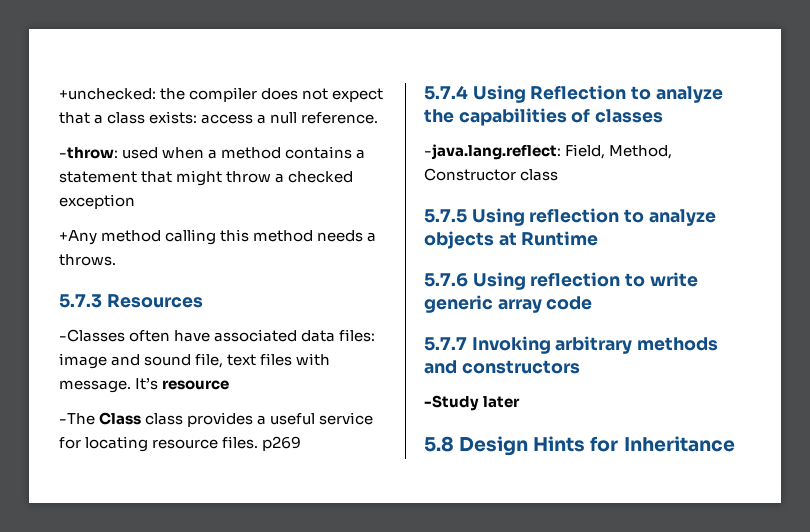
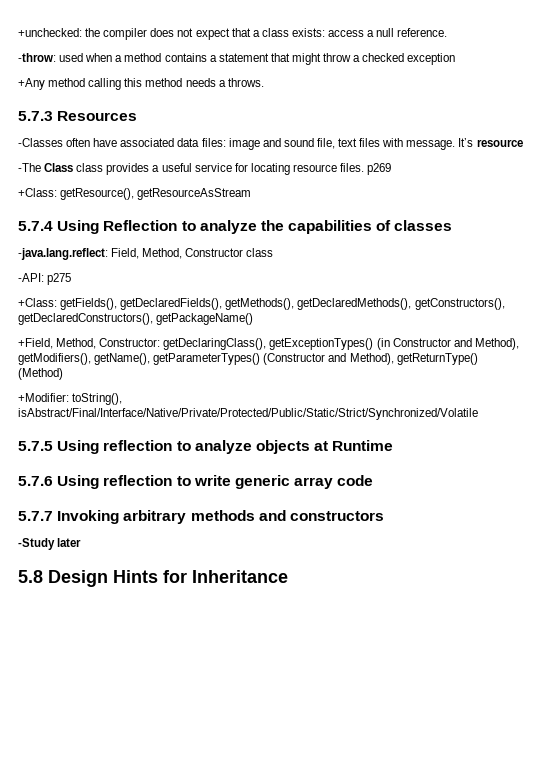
(302, 443) none -> [18,188,252,200] // +Class: getResource(), getResourceAsStream
(559, 175) none -> [18,273,72,285] [18,298,505,310] [18,313,254,325] [18,338,519,350] [18,353,478,365] [18,368,63,380] [18,393,123,405] [18,408,478,420] // -API: p275 // +Class: getFields(), getDeclaredFields(), getMethods(), getDeclaredMethods(), getConstructors(), getDeclaredConstructors(), getPackageName() // +Field, Method, Constructor: getDeclaringClass(), getExceptionTypes() (in Constructor and Method), getModifiers(), getName(), getParameterTypes() (Constructor and Method), getReturnType() (Method) // +Modifier: toString(), isAbstract/Final/Interface/Native/Private/Protected/Public/Static/Strict/Synchronized/Volatile

